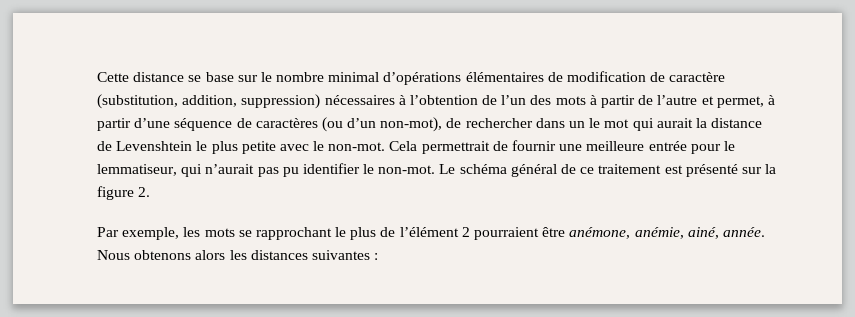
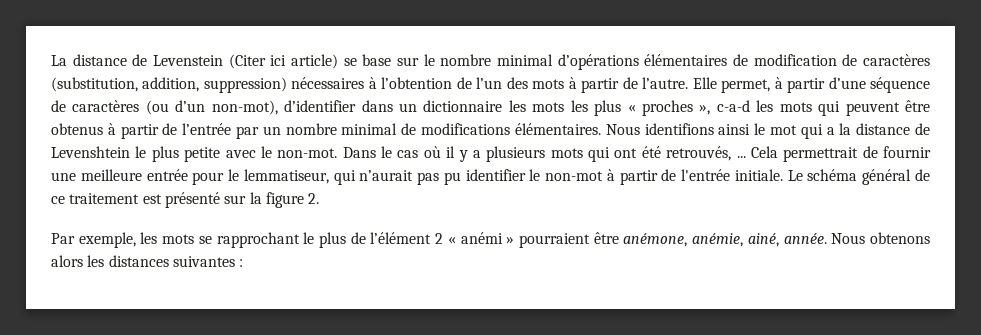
[97,72,185,82] Cette distance -> [51,54,338,69] La distance de Levenstein (Citer ici article)
[669,72,726,82] caractère -> [862,54,930,66] caractères
[657,95,714,105] l’autre et -> [642,77,717,89] l’autre. Elle
[446,118,586,128] de rechercher dans un -> [284,100,931,116] [51,123,751,139] d’identifier dans un dictionnaire les mots les plus « proches », c-a-d les mots qui peuvent être obtenus à partir de l’entrée par un nombre minimal de modifications élémentaires. Nous identifions ainsi
[656,118,693,128] aurait -> [826,127,835,135] a
(386, 146) none -> [342,146,746,162] Dans le cas où il y a plusieurs mots qui ont été retrouvés, ...
[378,165,436,174] non-mot. -> [545,169,783,185] non-mot à partir de l'entrée initiale.
(470, 232) none -> [447,232,515,244] « anémi »

